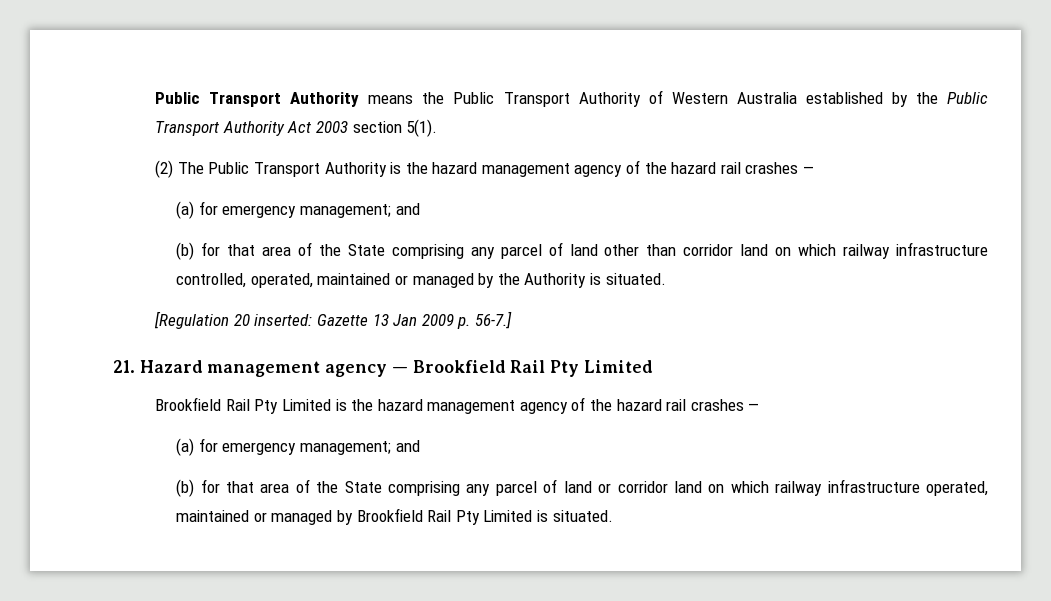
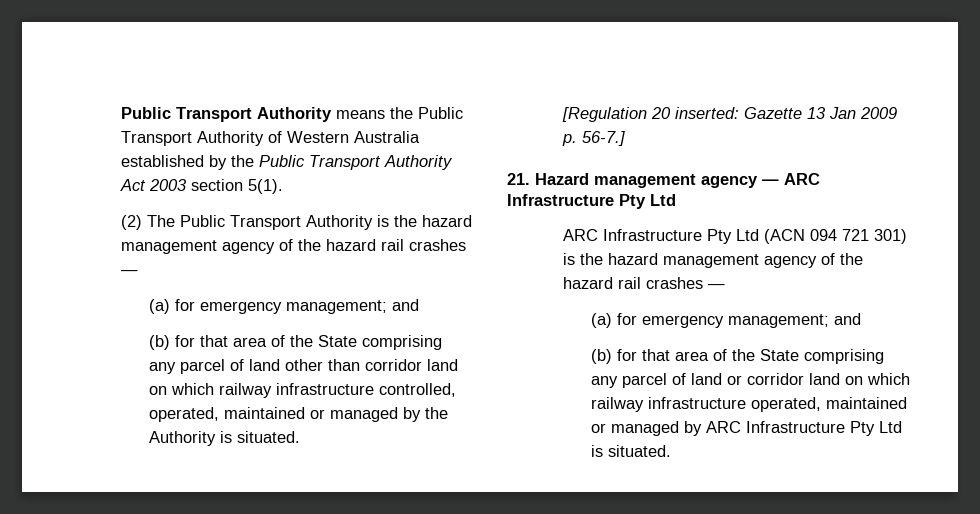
[412,360,653,377] [155,397,331,414] Brookfield Rail Pty Limited // Brookfield Rail Pty Limited -> [784,173,820,185] [507,194,676,209] [563,229,908,244] ARC Infrastructure Pty Ltd // ARC Infrastructure Pty Ltd (ACN 094 721 301)
[356,508,533,525] Brookfield Rail Pty Limited -> [706,421,903,436] ARC Infrastructure Pty Ltd

